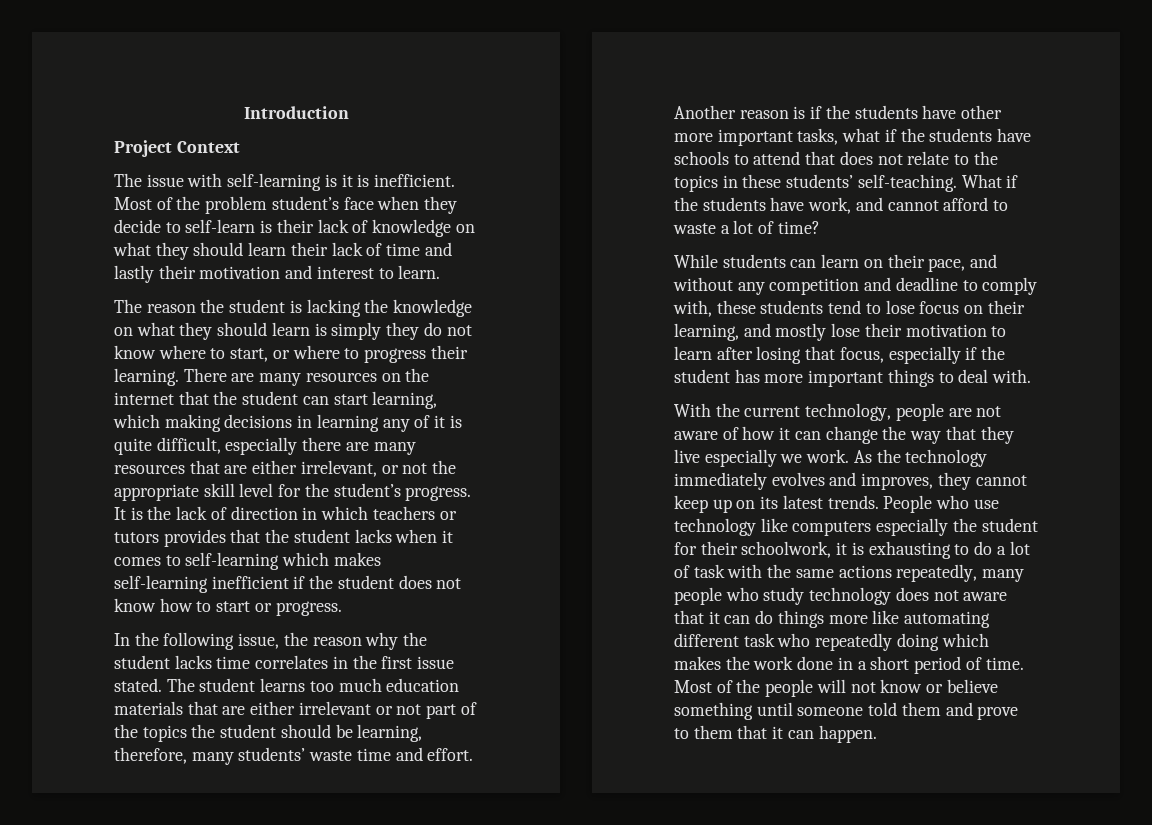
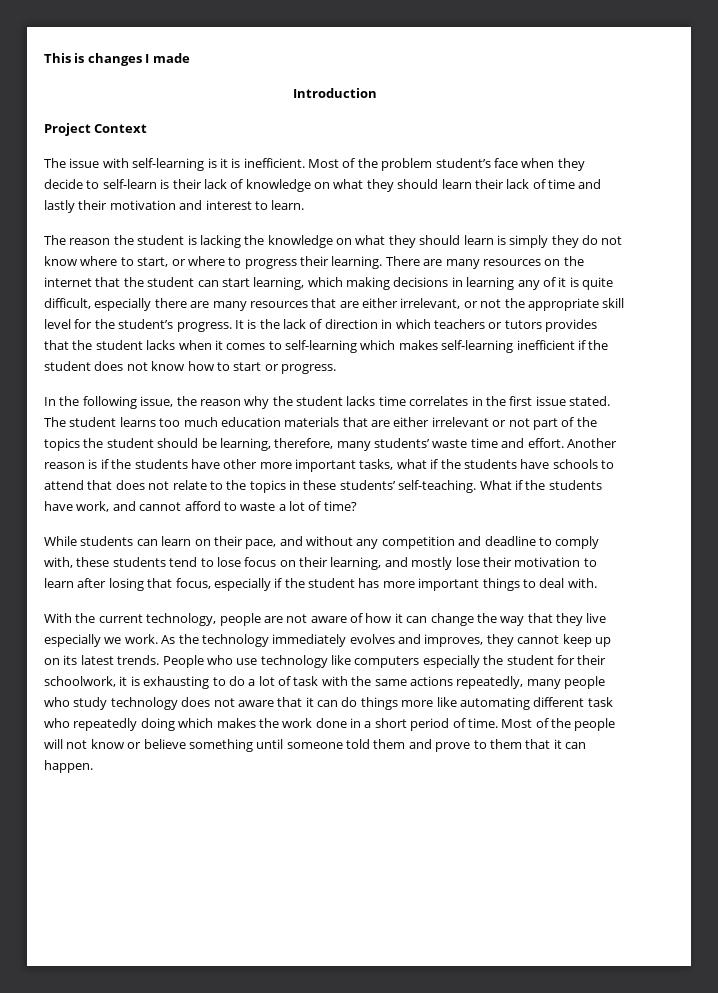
(243, 112) none -> [44,53,190,66] This is changes I made //

